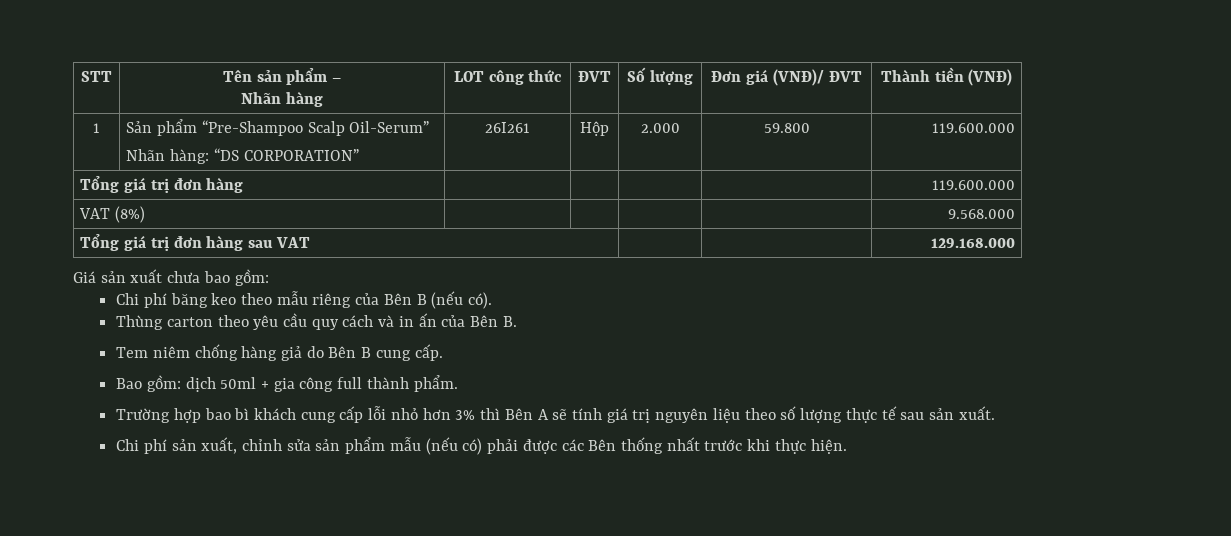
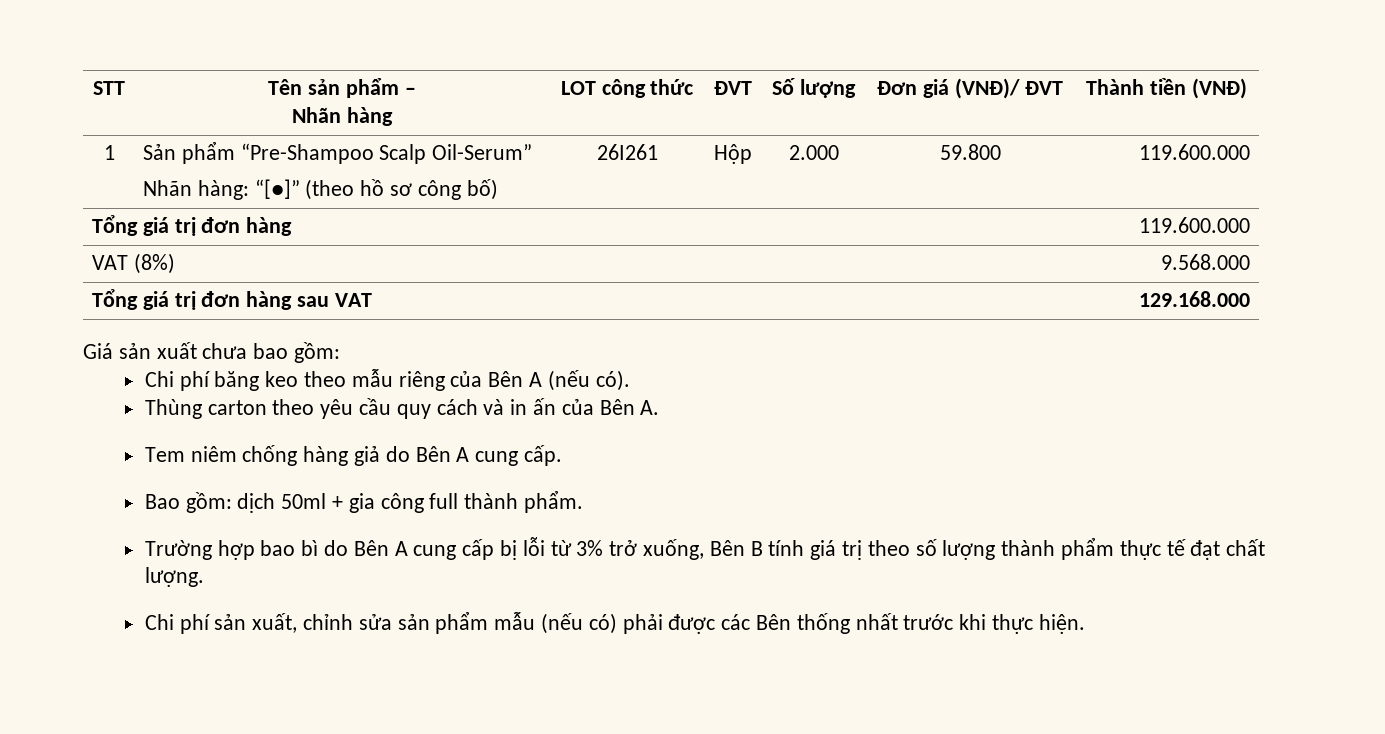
[213,148,359,161] “DS CORPORATION” -> [254,179,498,200] “[●]” (theo hồ sơ công bố)
[416,294,427,305] B -> [528,372,542,387] A
[502,316,517,327] B. -> [640,400,660,415] A.
[361,347,372,358] B -> [456,447,470,462] A
[254,406,568,423] khách cung cấp lỗi nhỏ hơn 3% thì Bên A sẽ -> [323,537,763,560] do Bên A cung cấp bị lỗi từ 3% trở xuống, Bên B
[655,408,740,423] nguyên liệu -> (863, 550) none
[845,406,995,423] thực tế sau sản xuất. -> [1001,538,1266,560] [144,567,204,587] thành phẩm thực tế đạt chất lượng.

